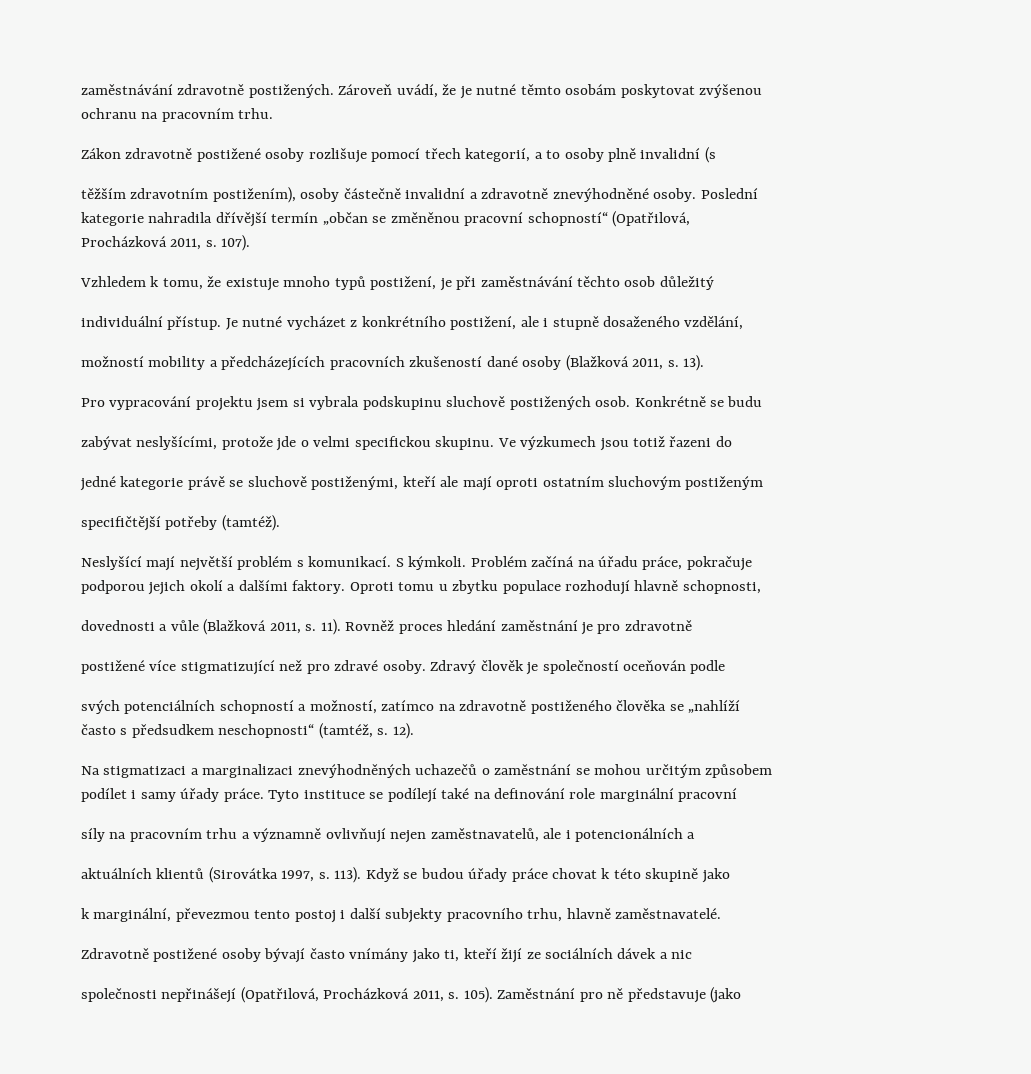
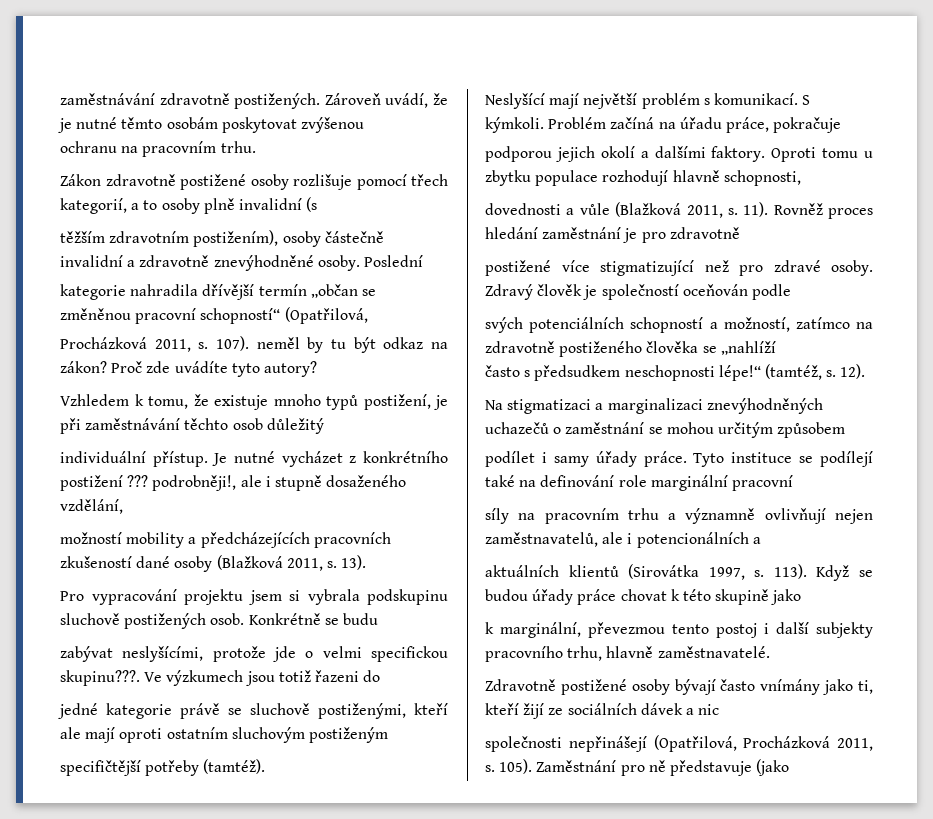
(251, 243) none -> [256,337,448,353] [60,361,317,377] neměl by tu být odkaz na zákon? Proč zde uvádíte tyto autory?
[450,316,517,330] postižení, -> [60,475,237,491] postižení ??? podrobněji!,
[435,436,495,450] skupinu. -> [60,670,140,686] skupinu???.
[218,724,315,738] neschopnosti“ -> [624,365,761,381] neschopnosti lépe!“

